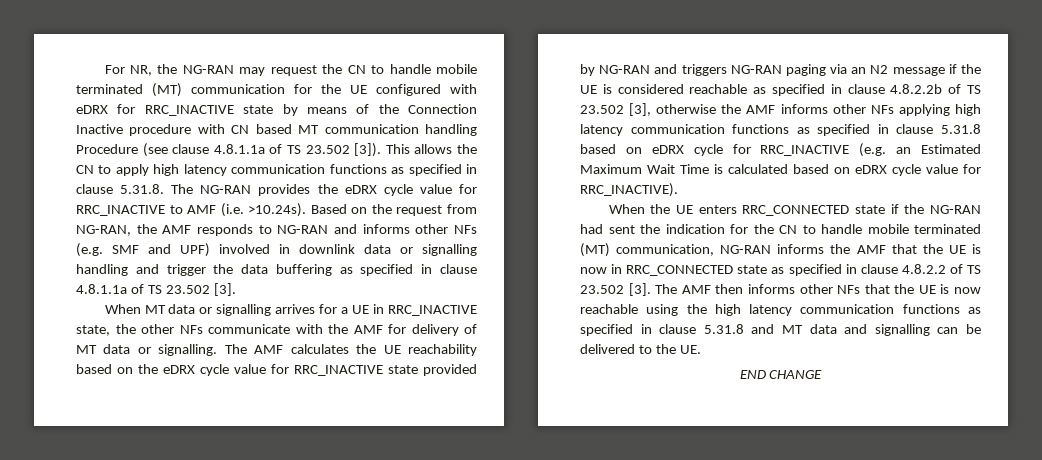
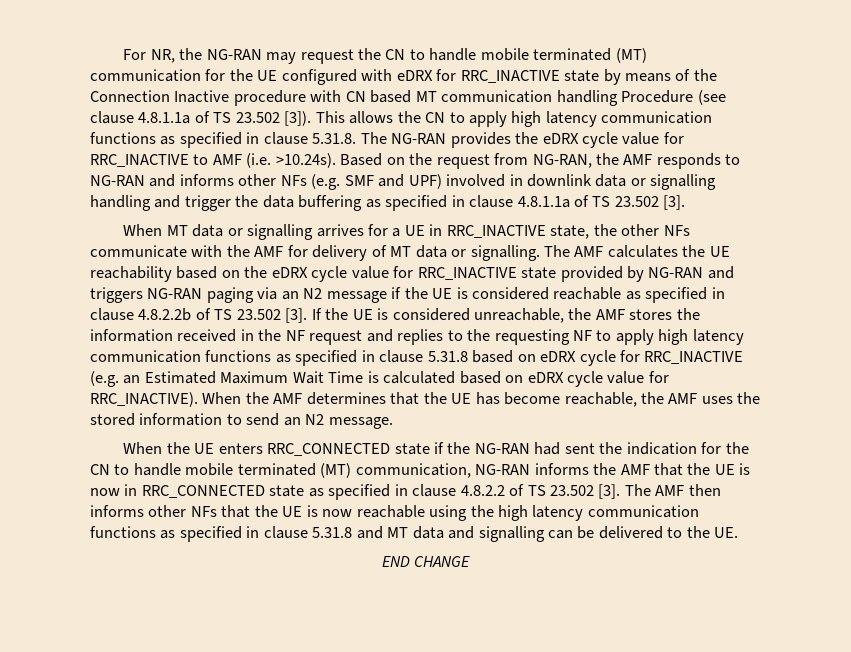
[629,103,950,116] [3], otherwise the AMF informs other NFs applying -> [285,308,700,323] [90,329,654,345] [3]. If the UE is considered unreachable, the AMF stores the information received in the NF request and replies to the requesting NF to apply
(678, 190) none -> [202,392,761,407] [90,413,393,429] When the AMF determines that the UE has become reachable, the AMF uses the stored information to send an N2 message.

